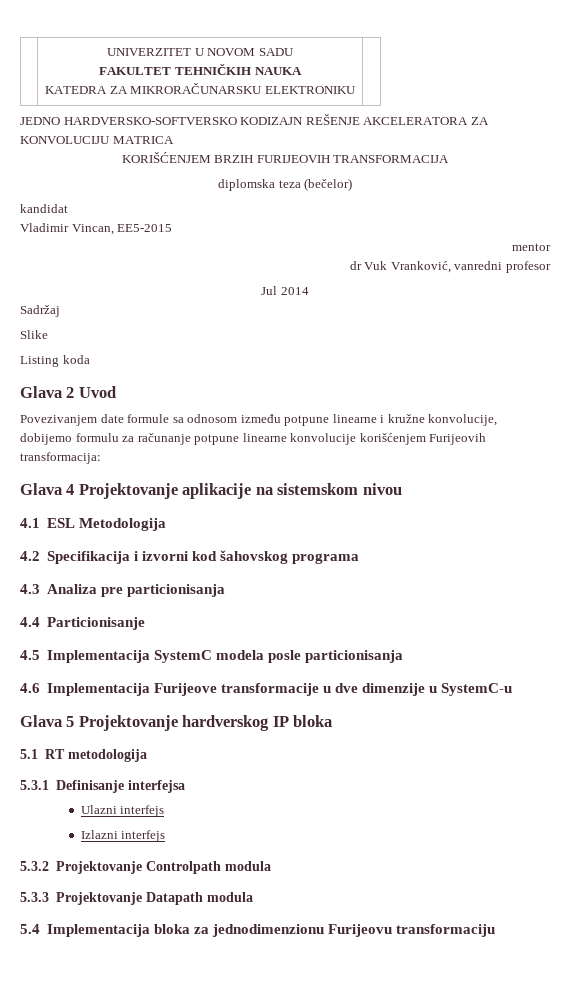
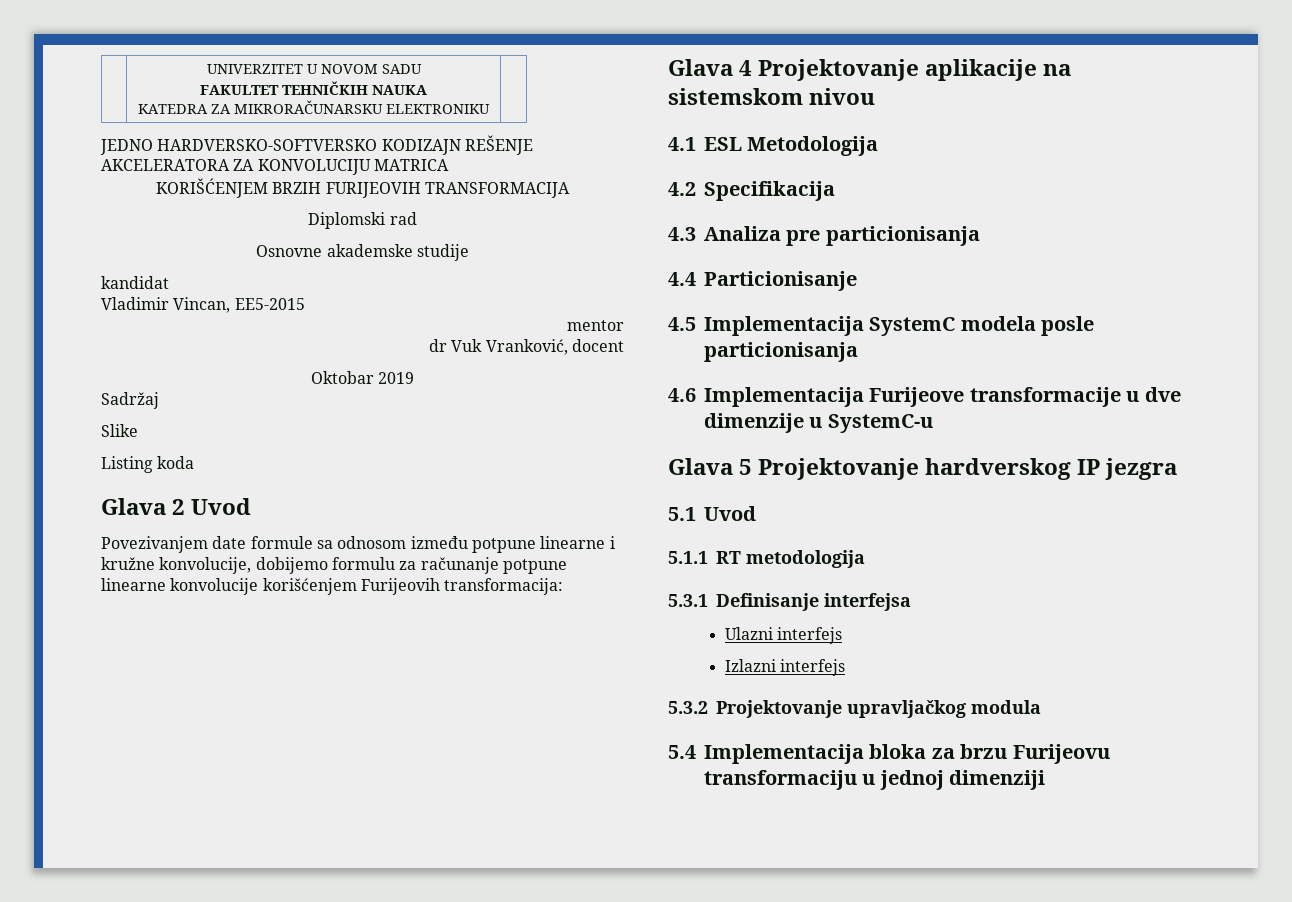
[217,178,353,191] diplomska teza (bečelor) -> [308,212,417,229] [256,244,469,261] Diplomski rad // Osnovne akademske studije
[454,261,551,273] [261,286,309,295] vanredni profesor // Jul 2014 -> [572,339,624,352] [310,371,415,384] docent // Oktobar 2019
[133,550,359,564] i izvorni kod šahovskog programa -> (835, 191) none
[293,715,333,727] [20,749,38,759] bloka // 5.1 -> [1105,458,1178,480] [668,506,756,521] [668,551,708,564] jezgra // 5.1 Uvod // 5.1.1
[145,861,271,874] [20,892,203,905] Controlpath modula // 5.3.3 Projektovanje Datapath -> [847,700,966,718] upravljačkog
[211,924,324,937] jednodimenzionu -> [960,744,1008,759] brzu
(495, 930) none -> [862,770,1046,790] u jednoj dimenziji

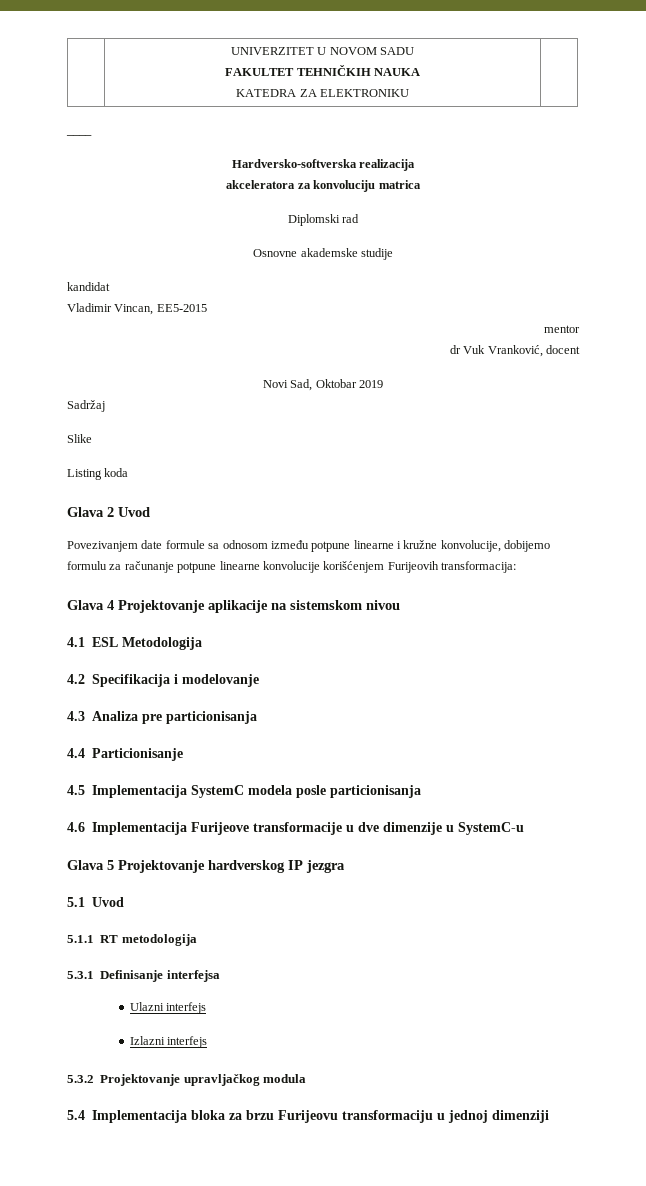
[234,100,383,114] MIKRORAČUNARSKU -> (317, 93) none
[100,135,533,155] [101,159,449,175] [156,178,570,198] JEDNO HARDVERSKO-SOFTVERSKO KODIZAJN REŠENJE AKCELERATORA ZA KONVOLUCIJU MATRICA // KORIŠĆENJEM BRZIH FURIJEOVIH TRANSFORMACIJA -> [66,134,92,136] [231,159,416,171] [226,180,421,192] ____ // Hardversko-softverska realizacija // akceleratora za konvoluciju matrica
(624, 345) none -> [262,379,313,391] Novi Sad,
(835, 191) none -> [173,674,259,687] i modelovanje

